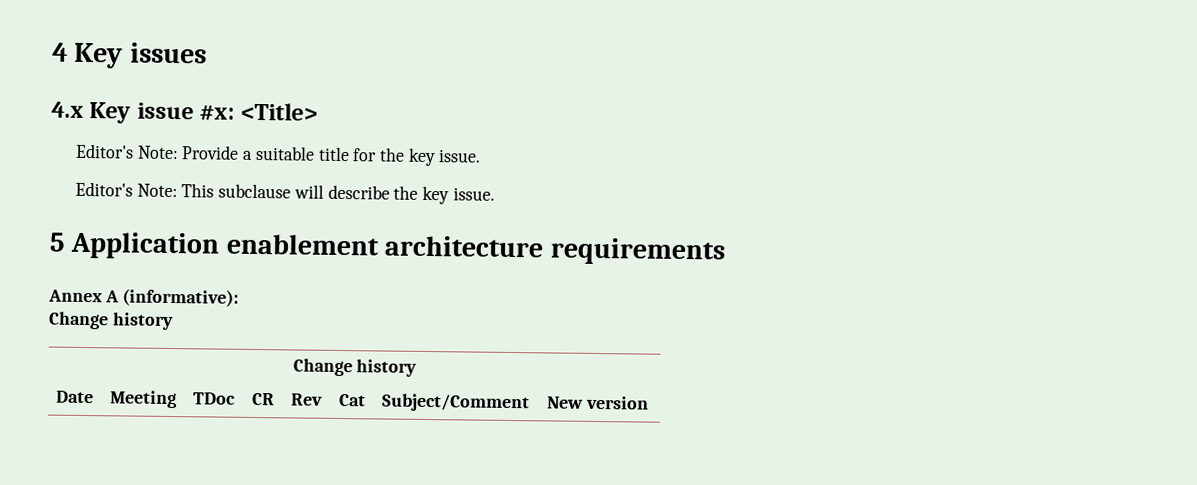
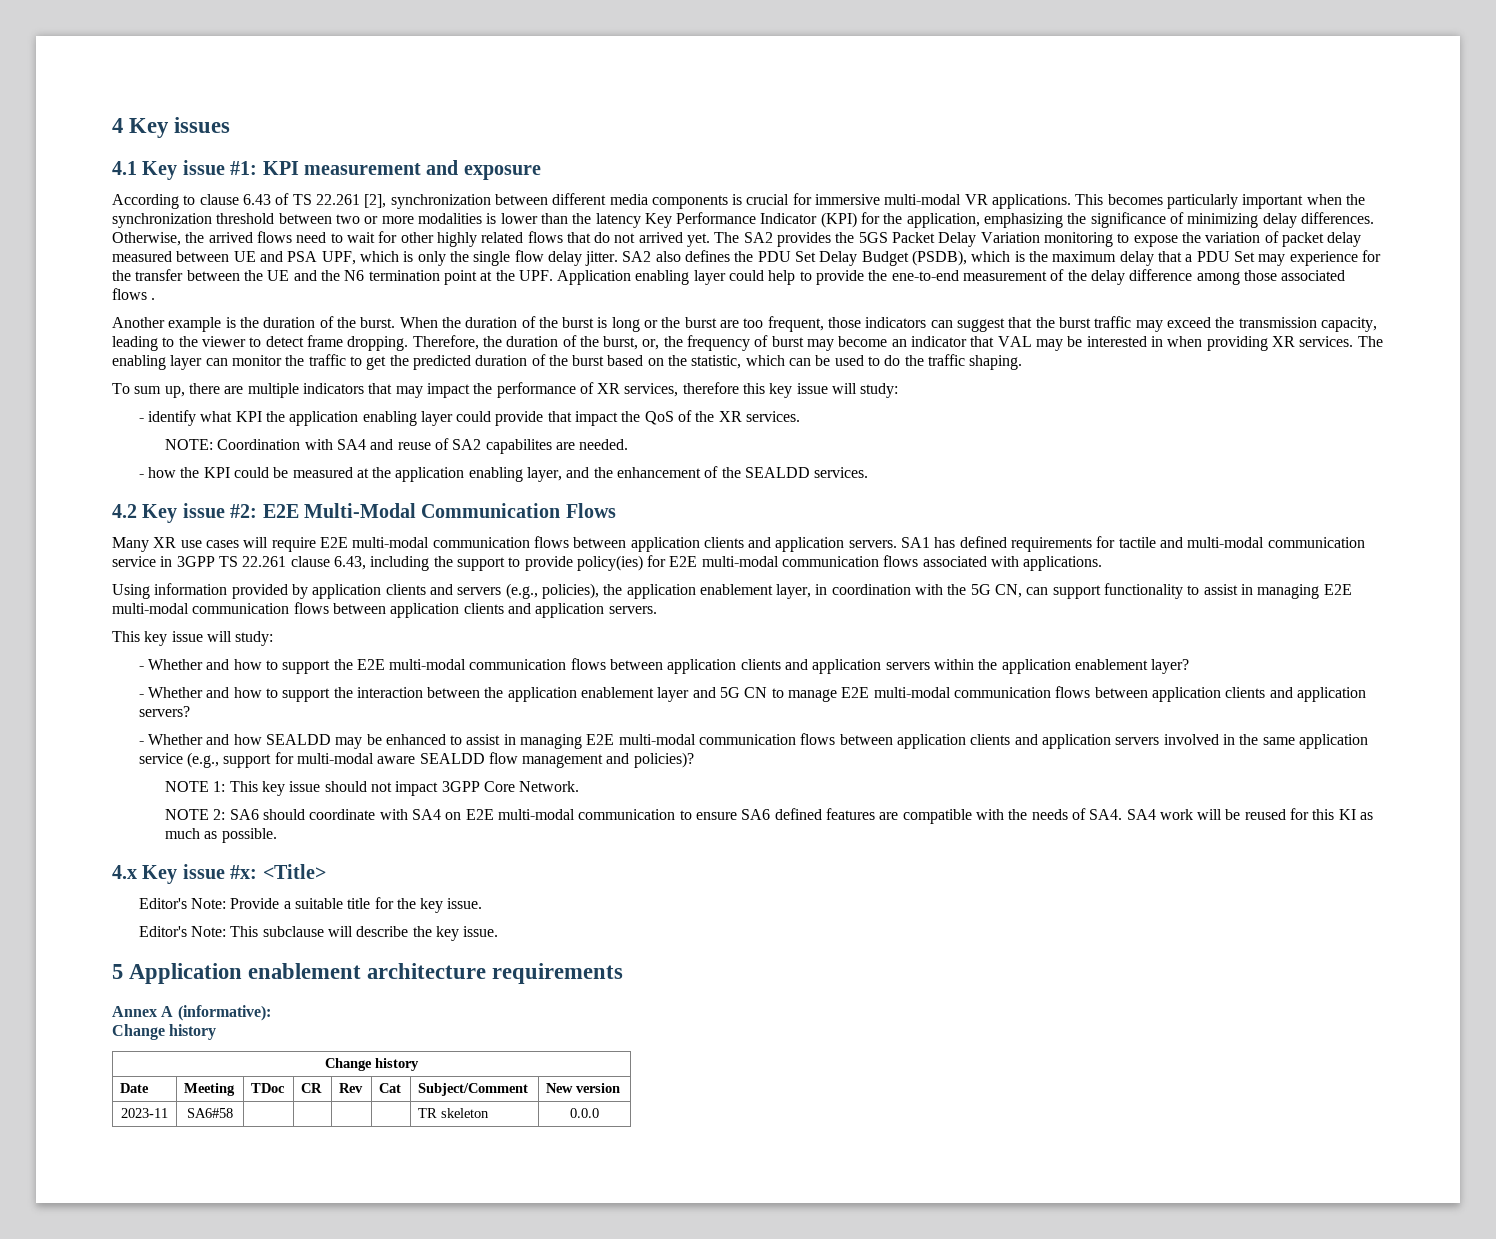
(207, 53) none -> [112,160,541,180] [112,193,1366,209] [112,212,1375,228] [112,231,1362,247] [112,250,1381,266] [112,269,1346,285] [112,288,156,300] [112,316,1377,332] [112,335,1383,351] [112,354,1023,370] [112,382,899,398] [138,410,801,426] [165,438,629,454] [138,466,869,482] [112,503,616,523] [112,536,1365,552] [112,555,1103,571] [112,583,1352,599] [112,602,657,618] [112,631,274,646] [138,658,1190,674] [138,686,1366,702] [138,706,190,717] [138,733,1368,749] [138,752,694,768] [165,781,580,796] [165,808,1374,824] [165,828,277,843] // 4.1 Key issue #1: KPI measurement and exposure // According to clause 6.43 of TS 22.261 [2], synchronization between different media components is crucial for immersive multi-modal VR applications. This becomes particularly important when the synchronization threshold between two or more modalities is lower than the latency Key Performance Indicator (KPI) for the application, emphasizing the significance of minimizing delay differences. Otherwise, the arrived flows need to wait for other highly related flows that do not arrived yet. The SA2 provides the 5GS Packet Delay Variation monitoring to expose the variation of packet delay measured between UE and PSA UPF, which is only the single flow delay jitter. SA2 also defines the PDU Set Delay Budget (PSDB), which is the maximum delay that a PDU Set may experience for the transfer between the UE and the N6 termination point at the UPF. Application enabling layer could help to provide the ene-to-end measurement of the delay difference among those associated flows . // Another example is the duration of the burst. When the duration of the burst is long or the burst are too frequent, those indicators can suggest that the burst traffic may exceed the transmission capacity, leading to the viewer to detect frame dropping. Therefore, the duration of the burst, or, the frequency of burst may become an indicator that VAL may be interested in when providing XR services. The enabling layer can monitor the traffic to get the predicted duration of the burst based on the statistic, which can be used to do the traffic shaping. // To sum up, there are multiple indicators that may impact the performance of XR services, therefore this key issue will study: // - identify what KPI the application enabling layer could provide that impact the QoS of the XR services. // NOTE: Coordination with SA4 and reuse of SA2 capabilites are needed. // - how the KPI could be measured at the application enabling layer, and the enhancement of the SEALDD services. // 4.2 Key issue #2: E2E Multi-Modal Communication Flows // Many XR use cases will require E2E multi-modal communication flows between application clients and application servers. SA1 has defined requirements for tactile and multi-modal communication service in 3GPP TS 22.261 clause 6.43, including the support to provide policy(ies) for E2E multi-modal communication flows associated with applications. // Using information provided by application clients and servers (e.g., policies), the application enablement layer, in coordination with the 5G CN, can support functionality to assist in managing E2E multi-modal communication flows between application clients and application servers. // This key issue will study: // - Whether and how to support the E2E multi-modal communication flows between application clients and application servers within the application enablement layer? // - Whether and how to support the interaction between the application enablement layer and 5G CN to manage E2E multi-modal communication flows between application clients and application servers? // - Whether and how SEALDD may be enhanced to assist in managing E2E multi-modal communication flows between application clients and application servers involved in the same application service (e.g., support for multi-modal aware SEALDD flow management and policies)? // NOTE 1: This key issue should not impact 3GPP Core Network. // NOTE 2: SA6 should coordinate with SA4 on E2E multi-modal communication to ensure SA6 defined features are compatible with the needs of SA4. SA4 work will be reused for this KI as much as possible.
(649, 402) none -> [121,1108,168,1118] [187,1108,233,1118] [418,1108,490,1118] [570,1108,599,1118] // 2023-11 | SA6#58 | | | | | TR skeleton | 0.0.0

